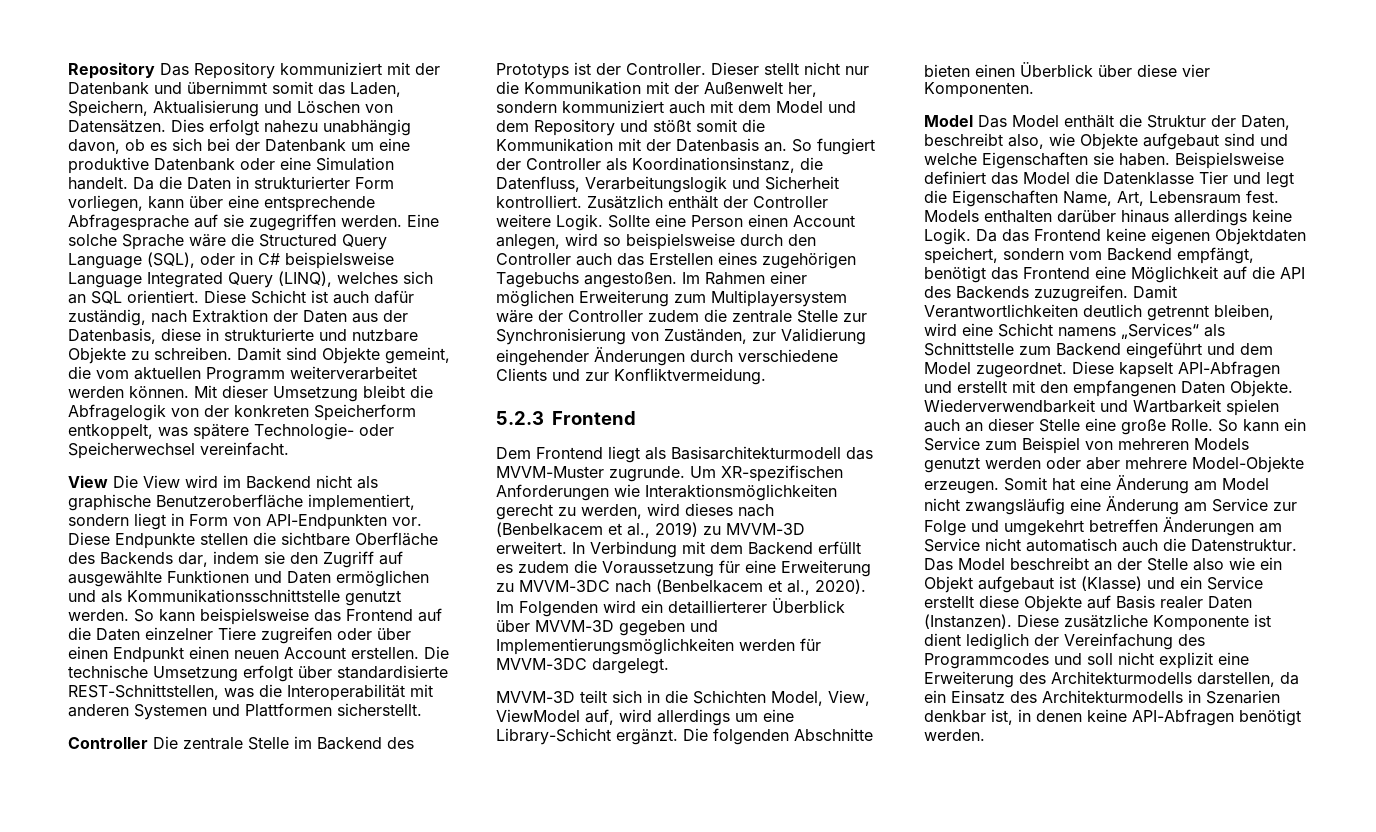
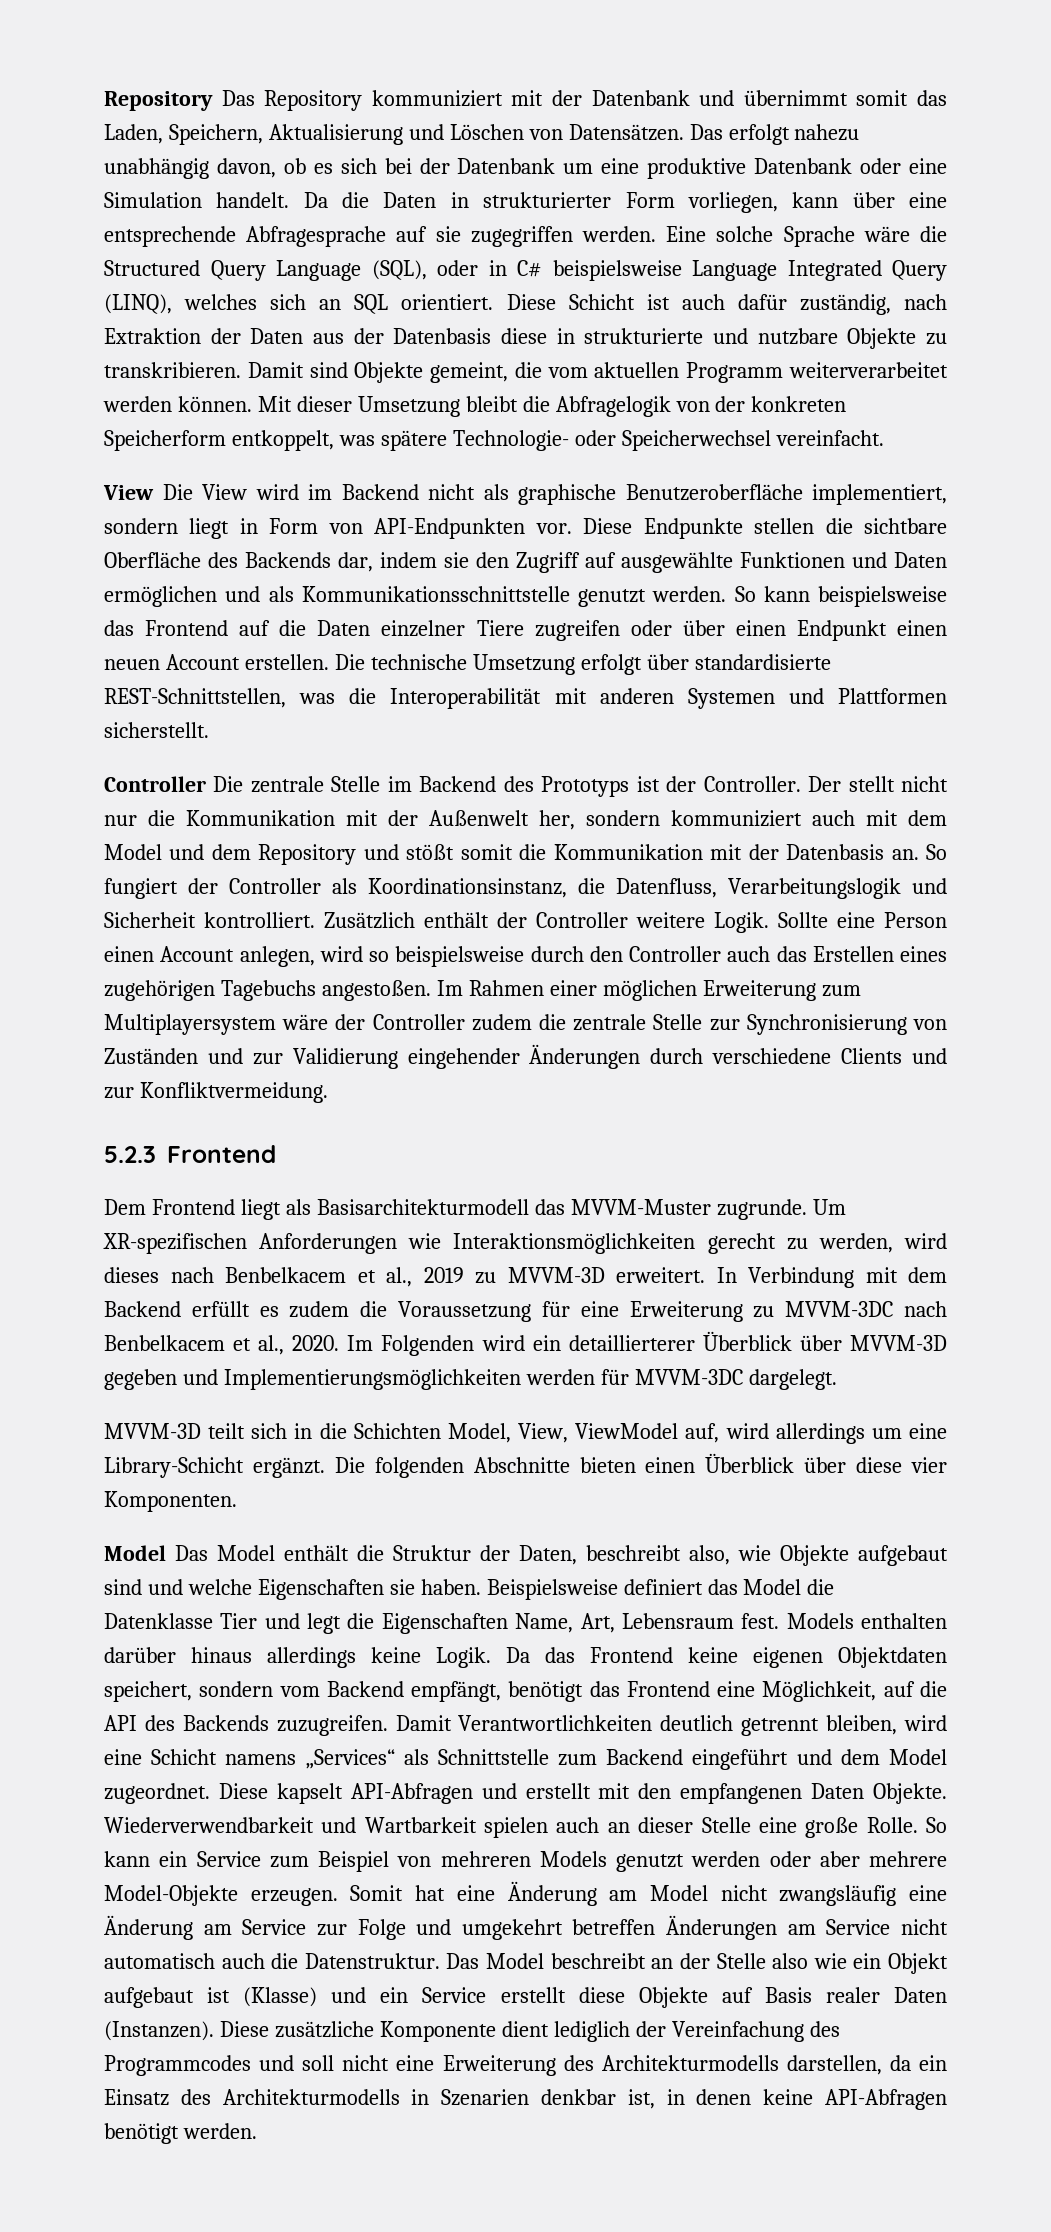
[171,119,204,132] Dies -> [689,124,723,140] Das
[68,328,156,344] Datenbasis, -> [393,328,492,344] Datenbasis
[154,347,232,360] schreiben. -> [104,362,241,378] transkribieren.
[711,62,759,75] Dieser -> [808,776,842,792] Der
[664,329,747,344] Zuständen, -> [104,1048,243,1064] Zuständen und
[496,522,698,538] (Benbelkacem et al., 2019) -> [225,1267,464,1287] Benbelkacem et al., 2019
[656,579,866,595] (Benbelkacem et al., 2020). -> [104,1335,340,1355] Benbelkacem et al., 2020.
[1131,266,1218,283] Möglichkeit -> [762,1681,877,1702] Möglichkeit,
[1254,614,1271,627] ist -> (496, 2031) none
[1159,652,1213,669] explizit -> (390, 2063) none

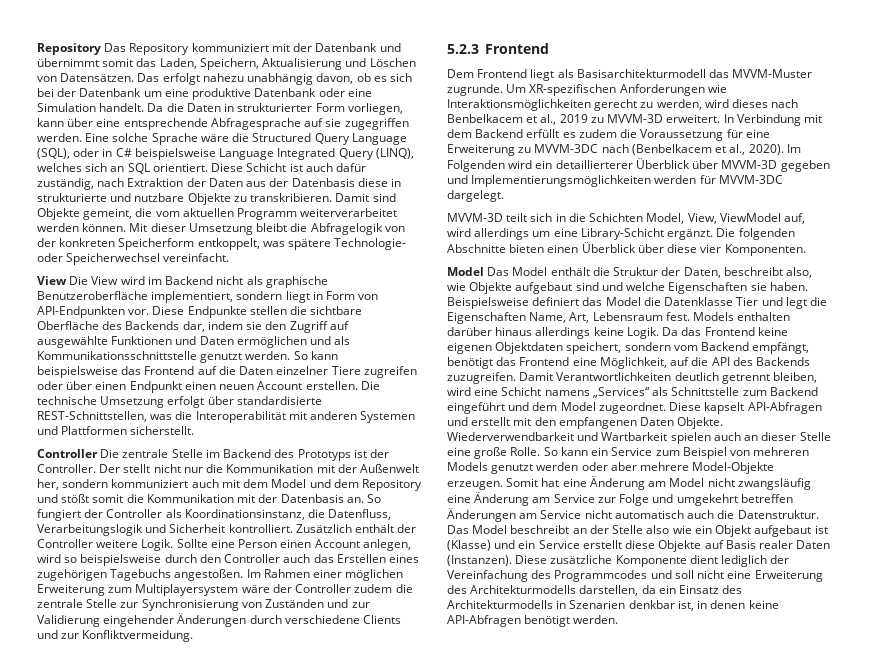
[104,1335,340,1355] Benbelkacem et al., 2020. -> [631,144,784,155] (Benbelkacem et al., 2020).

